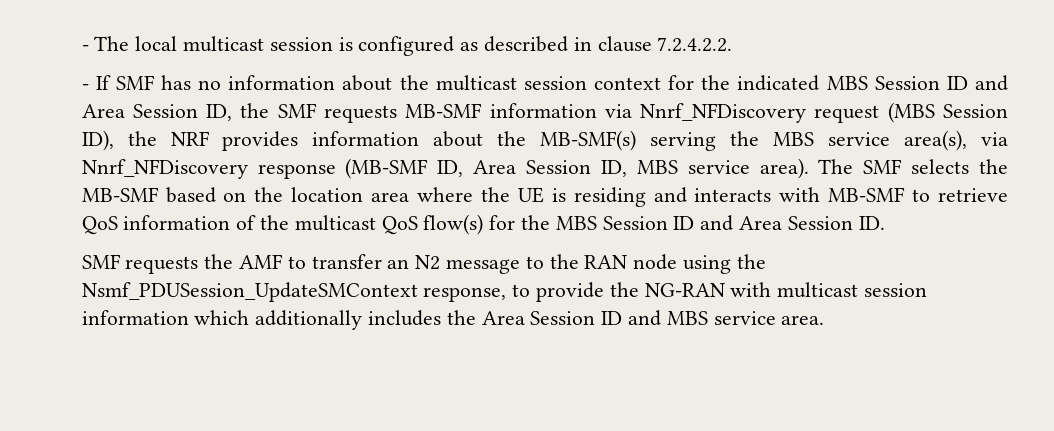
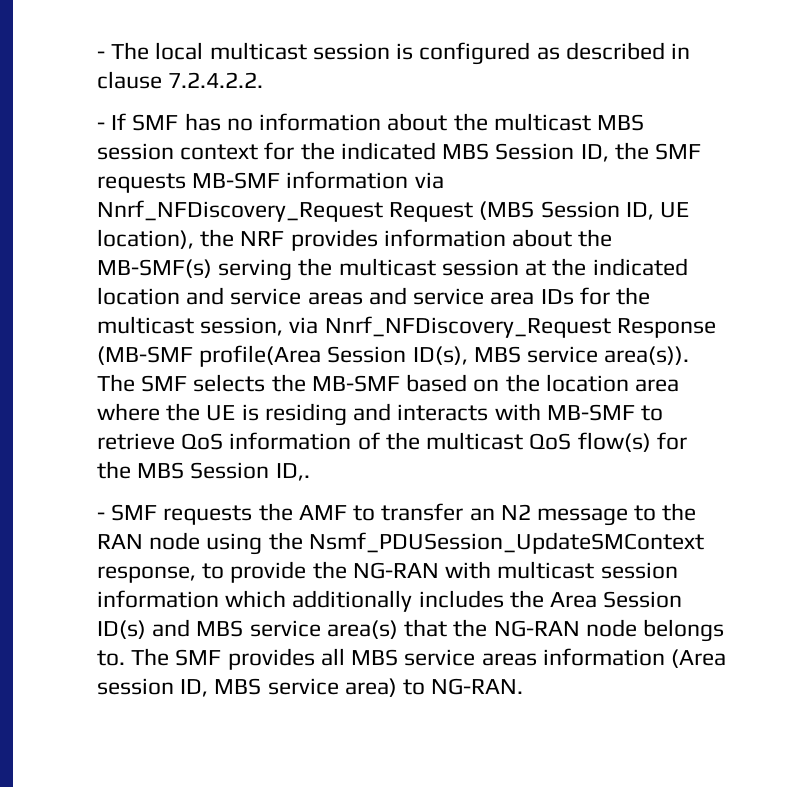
(517, 83) none -> [596,114,644,131] MBS
[946,75,1008,91] [81,104,198,118] ID and Area Session -> (575, 151) none
[640,102,1008,123] [81,130,114,151] Nnrf_NFDiscovery request (MBS Session ID), -> [97,200,690,222] [97,229,195,249] Nnrf_NFDiscovery_Request Request (MBS Session ID, UE location),
[773,130,1008,151] [81,158,809,179] MBS service area(s), via Nnrf_NFDiscovery response (MB-SMF ID, Area Session ID, MBS service area). -> [338,258,688,276] [97,287,650,305] [97,316,716,338] [97,345,690,367] multicast session at the indicated location and service areas and service area IDs for the multicast session, via Nnrf_NFDiscovery_Request Response (MB-SMF profile(Area Session ID(s), MBS service area(s)).
[673,215,885,231] ID and Area Session ID. // -> [275,463,310,481] [97,512,106,520] ID,. // -
[601,311,623,325] ID -> [97,620,147,639] ID(s)
[781,315,825,325] area. -> [326,619,724,642] [97,648,726,670] [97,678,524,697] area(s) that the NG-RAN node belongs to. The SMF provides all MBS service areas information (Area session ID, MBS service area) to NG-RAN.

